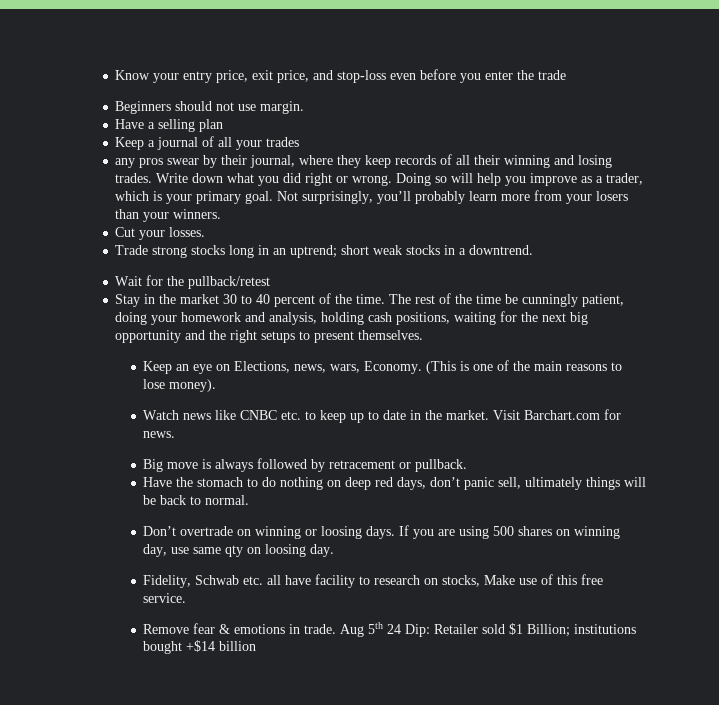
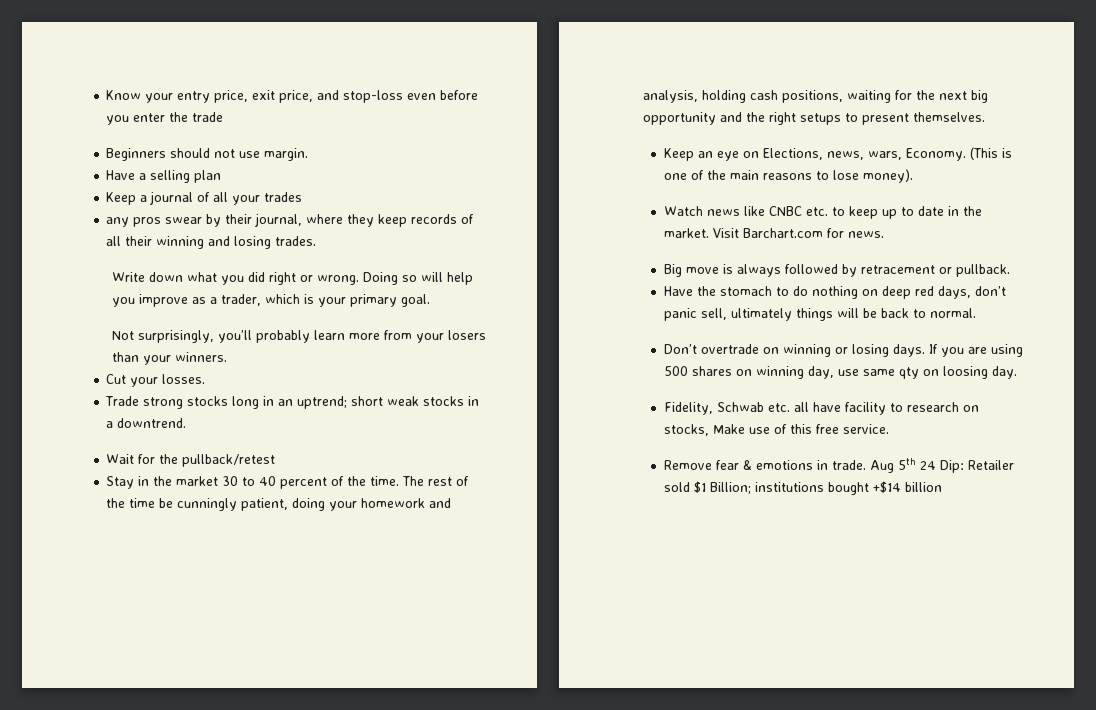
(153, 178) none -> (317, 241) //
(274, 197) none -> (430, 300) //
[321,526,363,539] loosing -> [852,344,890,357] losing

